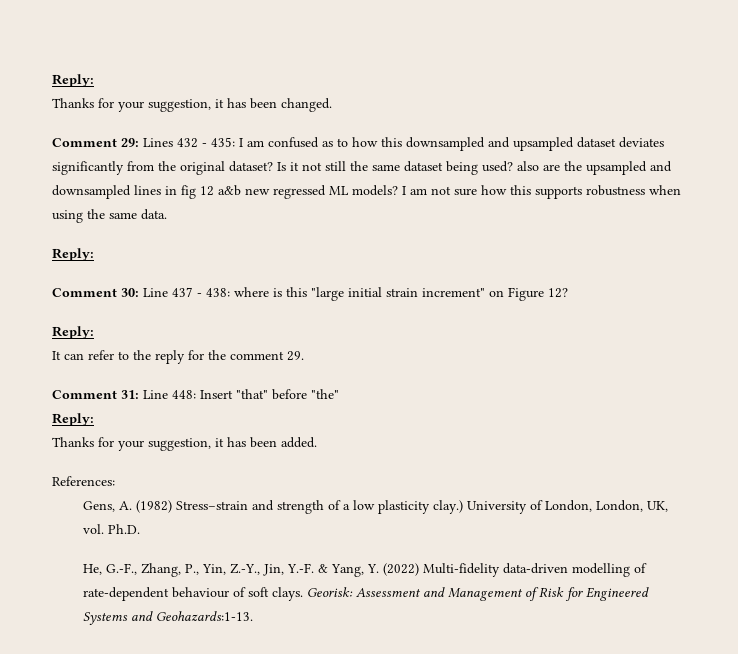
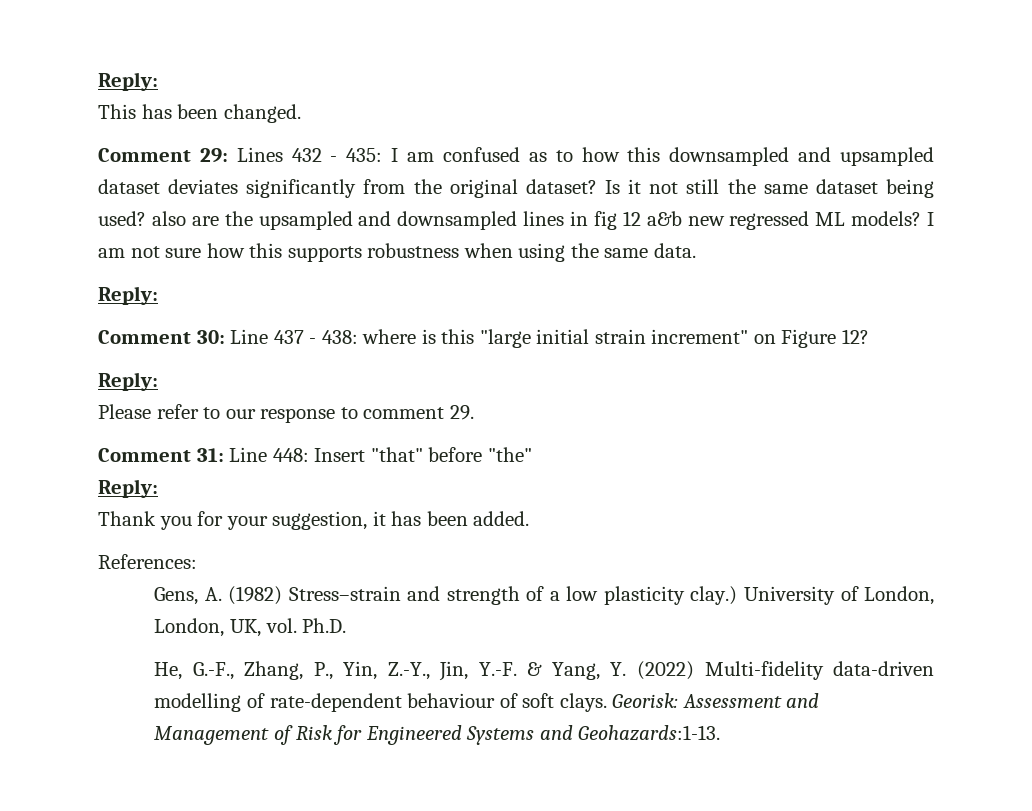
[52,74,94,87] [52,98,224,112] Reply: // Thanks for your suggestion, it -> [98,72,158,91] [98,104,136,119] Reply: // This
[52,350,226,364] It can refer to the reply for the -> [98,404,358,423] Please refer to our response to
[52,437,94,447] Thanks -> [98,511,192,530] Thank you

